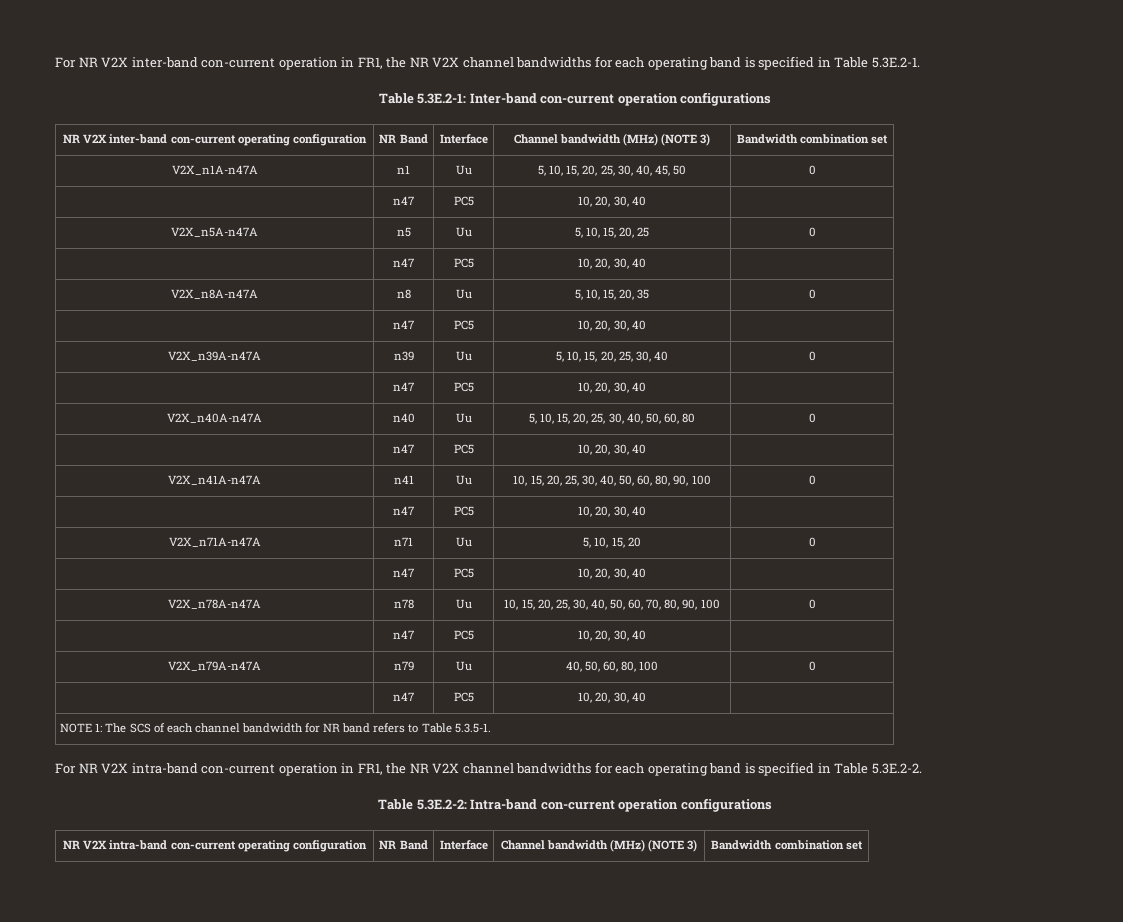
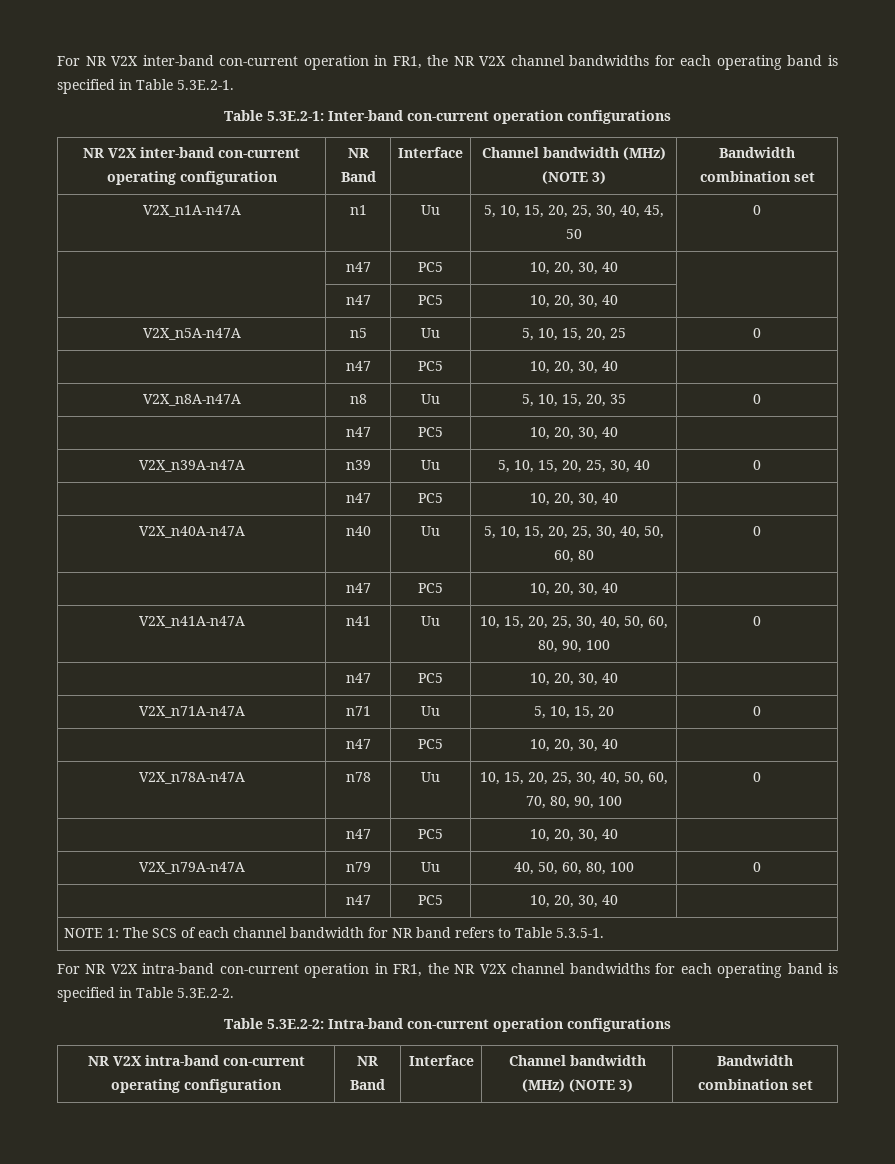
(646, 201) none -> [345,295,371,305] [418,295,443,305] [529,295,618,308] // | n47 | PC5 | 10, 20, 30, 40 |

